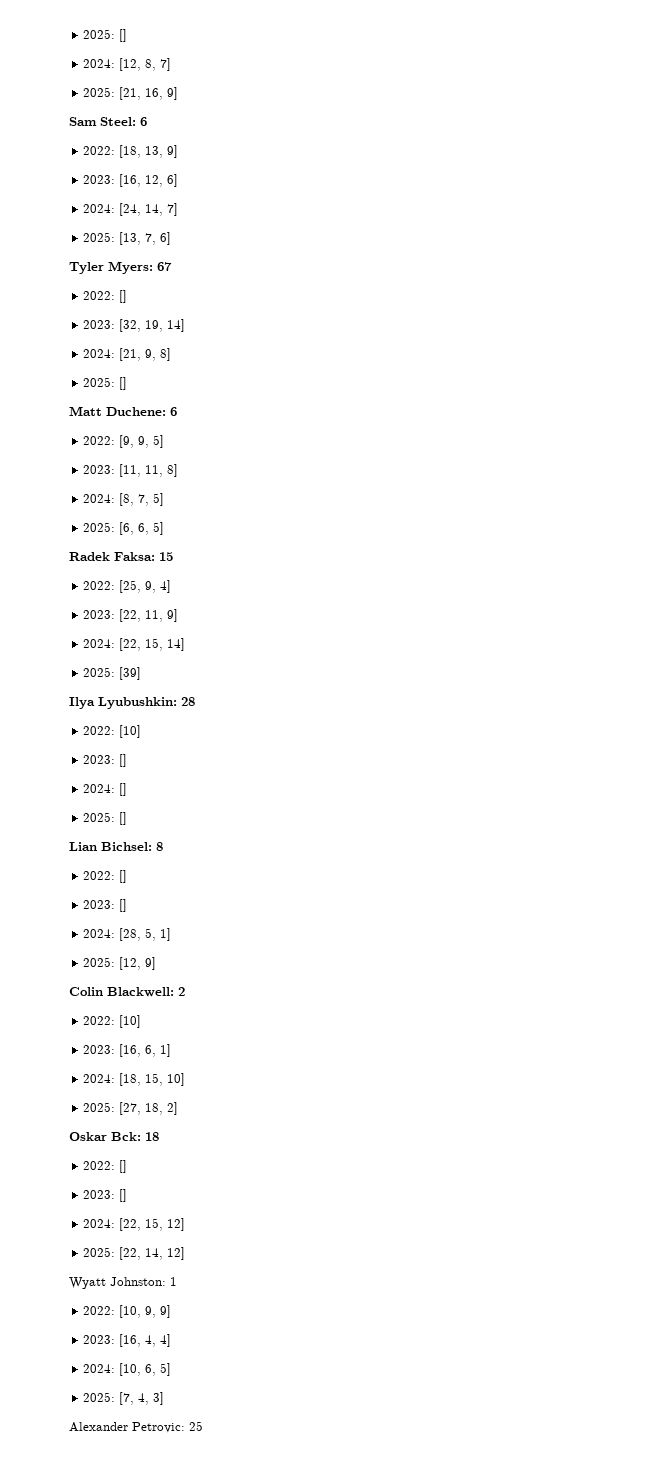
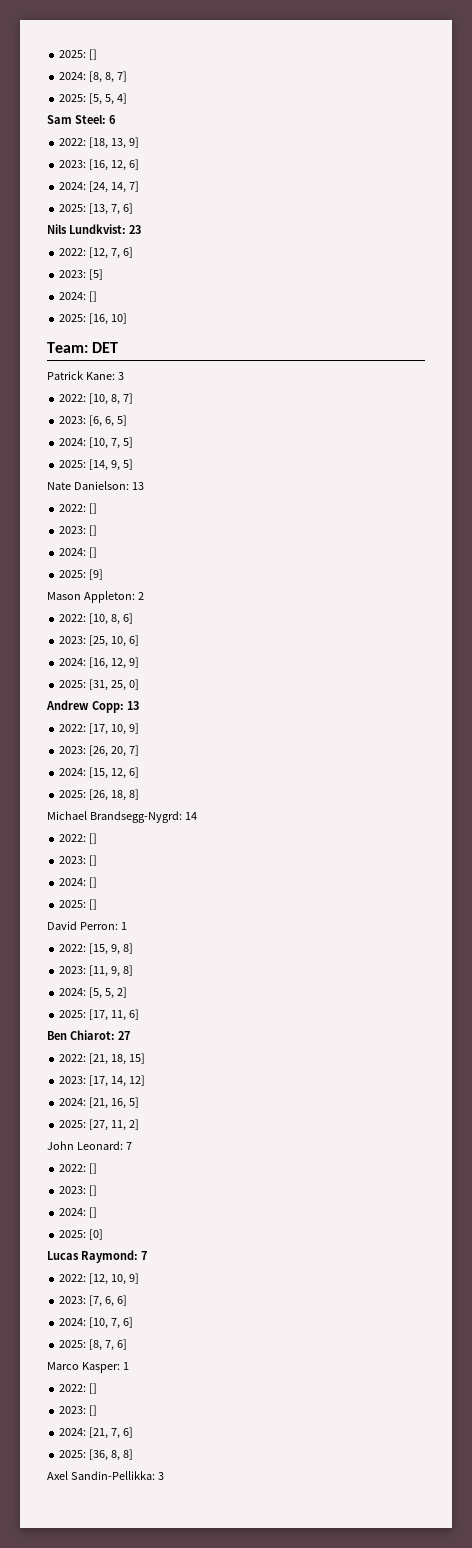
[119,58,142,71] [12, -> [89,71,103,83] [8,
[119,87,179,100] [21, 16, 9] -> [89,93,128,105] [5, 5, 4]
[69,261,172,274] [83,290,128,303] [83,319,186,332] [83,348,172,361] [83,377,128,390] [69,406,177,416] [83,435,165,448] [83,464,179,477] [83,493,165,506] [83,522,165,535] [69,552,173,561] [83,580,172,593] [83,609,179,622] [83,638,186,651] [83,667,142,680] [69,697,195,709] [83,725,142,738] Tyler Myers: 67 // 2022: [] // 2023: [32, 19, 14] // 2024: [21, 9, 8] // 2025: [] // Matt Duchene: 6 // 2022: [9, 9, 5] // 2023: [11, 11, 8] // 2024: [8, 7, 5] // 2025: [6, 6, 5] // Radek Faksa: 15 // 2022: [25, 9, 4] // 2023: [22, 11, 9] // 2024: [22, 15, 14] // 2025: [39] // Ilya Lyubushkin: 28 // 2022: [10] -> [47,224,141,234] [59,247,134,259] [59,269,104,280] [59,291,98,302] [59,313,128,325] [47,342,119,353] [47,371,124,380] [59,393,134,405] [59,415,128,427] [59,437,134,449] [59,459,134,471] [47,481,144,490] [59,503,98,514] [59,525,98,536] [59,547,98,558] [59,569,104,580] [47,591,144,603] [59,613,134,625] [59,635,140,647] [59,657,140,669] [59,679,140,691] [46,700,139,713] [59,723,140,735] [59,745,140,757] [59,767,140,779] [59,789,140,801] [47,811,197,823] [59,833,98,844] Nils Lundkvist: 23 // 2022: [12, 7, 6] // 2023: [5] // 2024: [] // 2025: [16, 10] // Team: DET // Patrick Kane: 3 // 2022: [10, 8, 7] // 2023: [6, 6, 5] // 2024: [10, 7, 5] // 2025: [14, 9, 5] // Nate Danielson: 13 // 2022: [] // 2023: [] // 2024: [] // 2025: [9] // Mason Appleton: 2 // 2022: [10, 8, 6] // 2023: [25, 10, 6] // 2024: [16, 12, 9] // 2025: [31, 25, 0] // Andrew Copp: 13 // 2022: [17, 10, 9] // 2023: [26, 20, 7] // 2024: [15, 12, 6] // 2025: [26, 18, 8] // Michael Brandsegg-Nygrd: 14 // 2022: []
[69,842,163,851] [83,870,128,883] [83,899,128,912] [83,928,172,941] [83,957,157,970] [69,987,185,997] [83,1015,142,1028] [83,1044,172,1057] [83,1073,186,1086] [83,1102,179,1115] [69,1132,159,1141] [83,1160,128,1173] [83,1189,128,1202] [83,1218,186,1231] [83,1247,186,1260] [69,1277,177,1289] [83,1305,172,1318] [83,1334,172,1347] [83,1363,172,1376] [83,1392,165,1405] [69,1421,203,1433] Lian Bichsel: 8 // 2022: [] // 2023: [] // 2024: [28, 5, 1] // 2025: [12, 9] // Colin Blackwell: 2 // 2022: [10] // 2023: [16, 6, 1] // 2024: [18, 15, 10] // 2025: [27, 18, 2] // Oskar Bck: 18 // 2022: [] // 2023: [] // 2024: [22, 15, 12] // 2025: [22, 14, 12] // Wyatt Johnston: 1 // 2022: [10, 9, 9] // 2023: [16, 4, 4] // 2024: [10, 6, 5] // 2025: [7, 4, 3] // Alexander Petrovic: 25 -> [47,921,127,930] [59,943,134,955] [59,965,134,977] [59,987,128,999] [59,1009,140,1021] [47,1030,130,1040] [59,1053,146,1065] [59,1075,146,1087] [59,1097,140,1109] [59,1119,140,1131] [47,1141,132,1150] [59,1163,98,1174] [59,1185,98,1196] [59,1207,98,1218] [59,1229,104,1240] [47,1250,147,1263] [59,1273,140,1285] [59,1295,128,1307] [59,1317,134,1329] [59,1339,128,1351] [47,1362,129,1373] [59,1383,98,1394] [59,1405,98,1416] [59,1427,134,1439] [59,1449,134,1461] [47,1471,164,1480] David Perron: 1 // 2022: [15, 9, 8] // 2023: [11, 9, 8] // 2024: [5, 5, 2] // 2025: [17, 11, 6] // Ben Chiarot: 27 // 2022: [21, 18, 15] // 2023: [17, 14, 12] // 2024: [21, 16, 5] // 2025: [27, 11, 2] // John Leonard: 7 // 2022: [] // 2023: [] // 2024: [] // 2025: [0] // Lucas Raymond: 7 // 2022: [12, 10, 9] // 2023: [7, 6, 6] // 2024: [10, 7, 6] // 2025: [8, 7, 6] // Marco Kasper: 1 // 2022: [] // 2023: [] // 2024: [21, 7, 6] // 2025: [36, 8, 8] // Axel Sandin-Pellikka: 3

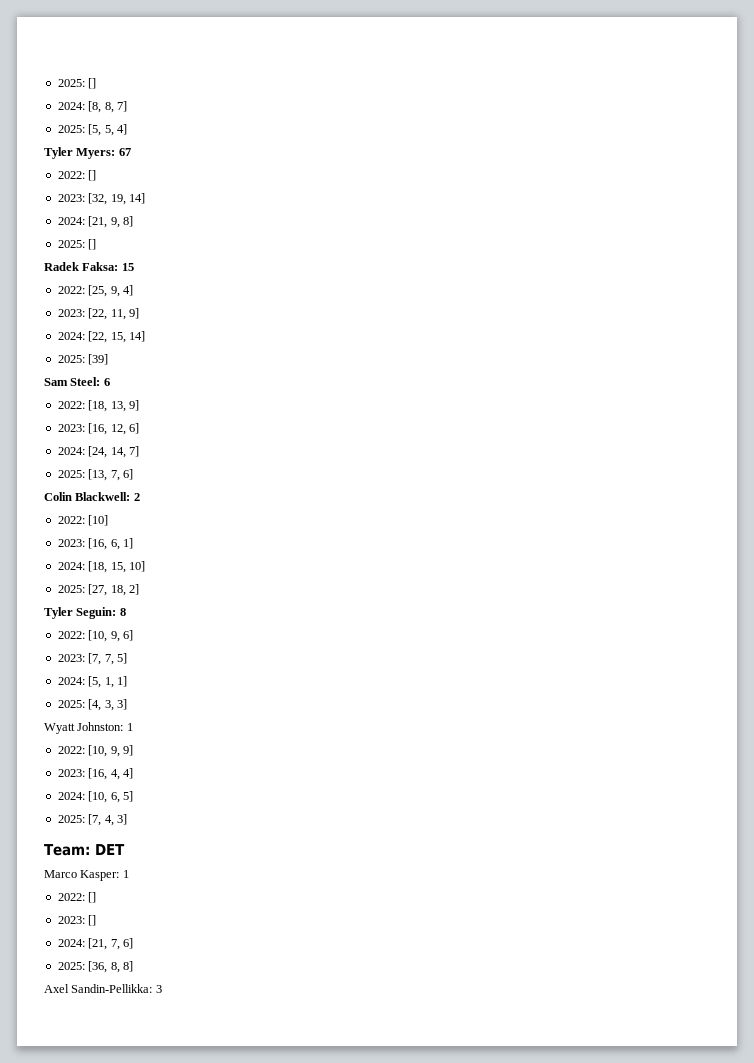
(128, 98) none -> [44,147,131,159] [57,170,97,181] [57,193,145,205] [57,216,133,228] [57,239,97,250] [44,262,134,271] [57,285,133,297] [57,308,139,320] [57,331,145,343] [57,354,109,365] // Tyler Myers: 67 // 2022: [] // 2023: [32, 19, 14] // 2024: [21, 9, 8] // 2025: [] // Radek Faksa: 15 // 2022: [25, 9, 4] // 2023: [22, 11, 9] // 2024: [22, 15, 14] // 2025: [39]
[47,224,141,234] [59,247,134,259] [59,269,104,280] [59,291,98,302] [59,313,128,325] [47,342,119,353] [47,371,124,380] [59,393,134,405] [59,415,128,427] [59,437,134,449] [59,459,134,471] [47,481,144,490] [59,503,98,514] [59,525,98,536] [59,547,98,558] [59,569,104,580] [47,591,144,603] [59,613,134,625] [59,635,140,647] [59,657,140,669] [59,679,140,691] [46,700,139,713] [59,723,140,735] [59,745,140,757] [59,767,140,779] [59,789,140,801] [47,811,197,823] [59,833,98,844] [59,855,98,866] [59,877,98,888] [59,899,98,910] [47,921,127,930] [59,943,134,955] [59,965,134,977] [59,987,128,999] [59,1009,140,1021] [47,1030,130,1040] [59,1053,146,1065] [59,1075,146,1087] [59,1097,140,1109] [59,1119,140,1131] [47,1141,132,1150] [59,1163,98,1174] [59,1185,98,1196] [59,1207,98,1218] [59,1229,104,1240] [47,1250,147,1263] [59,1273,140,1285] [59,1295,128,1307] [59,1317,134,1329] [59,1339,128,1351] Nils Lundkvist: 23 // 2022: [12, 7, 6] // 2023: [5] // 2024: [] // 2025: [16, 10] // Team: DET // Patrick Kane: 3 // 2022: [10, 8, 7] // 2023: [6, 6, 5] // 2024: [10, 7, 5] // 2025: [14, 9, 5] // Nate Danielson: 13 // 2022: [] // 2023: [] // 2024: [] // 2025: [9] // Mason Appleton: 2 // 2022: [10, 8, 6] // 2023: [25, 10, 6] // 2024: [16, 12, 9] // 2025: [31, 25, 0] // Andrew Copp: 13 // 2022: [17, 10, 9] // 2023: [26, 20, 7] // 2024: [15, 12, 6] // 2025: [26, 18, 8] // Michael Brandsegg-Nygrd: 14 // 2022: [] // 2023: [] // 2024: [] // 2025: [] // David Perron: 1 // 2022: [15, 9, 8] // 2023: [11, 9, 8] // 2024: [5, 5, 2] // 2025: [17, 11, 6] // Ben Chiarot: 27 // 2022: [21, 18, 15] // 2023: [17, 14, 12] // 2024: [21, 16, 5] // 2025: [27, 11, 2] // John Leonard: 7 // 2022: [] // 2023: [] // 2024: [] // 2025: [0] // Lucas Raymond: 7 // 2022: [12, 10, 9] // 2023: [7, 6, 6] // 2024: [10, 7, 6] // 2025: [8, 7, 6] -> [44,492,140,501] [57,515,109,526] [57,538,133,550] [57,561,145,573] [57,584,139,596] [44,607,126,619] [57,630,133,642] [57,653,127,665] [57,676,127,688] [57,699,127,711] [44,722,133,734] [57,745,133,757] [57,768,133,780] [57,791,133,803] [57,814,127,826] [44,844,125,856] Colin Blackwell: 2 // 2022: [10] // 2023: [16, 6, 1] // 2024: [18, 15, 10] // 2025: [27, 18, 2] // Tyler Seguin: 8 // 2022: [10, 9, 6] // 2023: [7, 7, 5] // 2024: [5, 1, 1] // 2025: [4, 3, 3] // Wyatt Johnston: 1 // 2022: [10, 9, 9] // 2023: [16, 4, 4] // 2024: [10, 6, 5] // 2025: [7, 4, 3] // Team: DET

